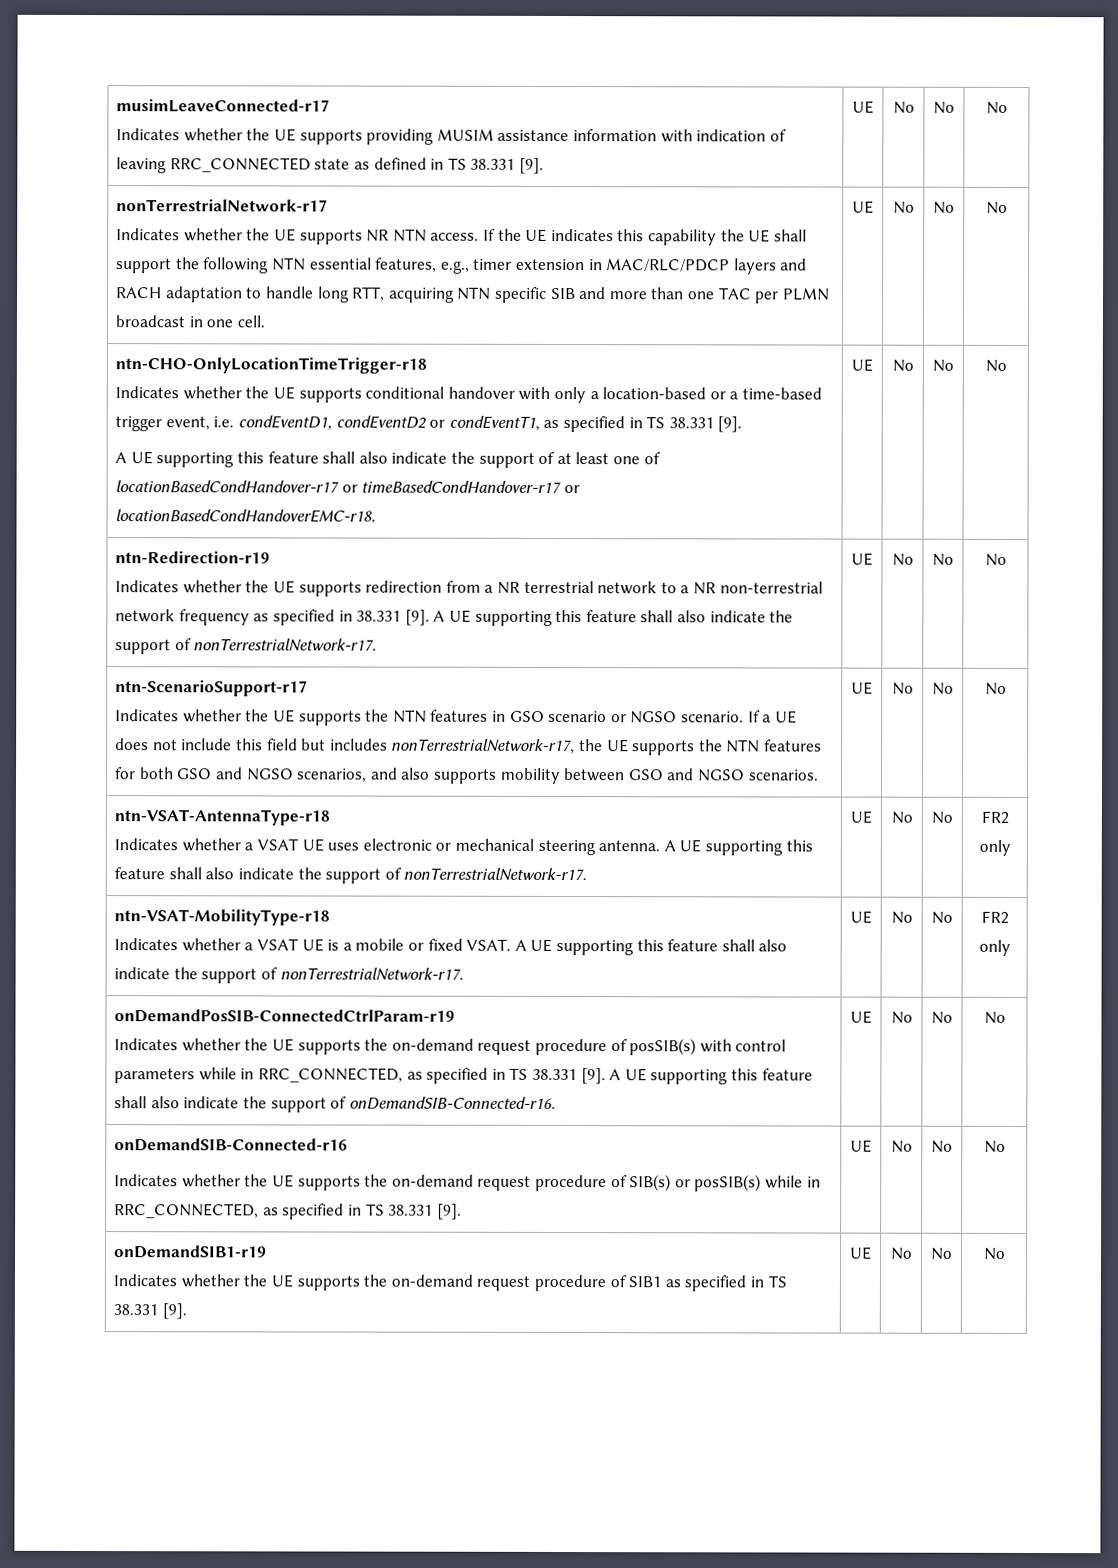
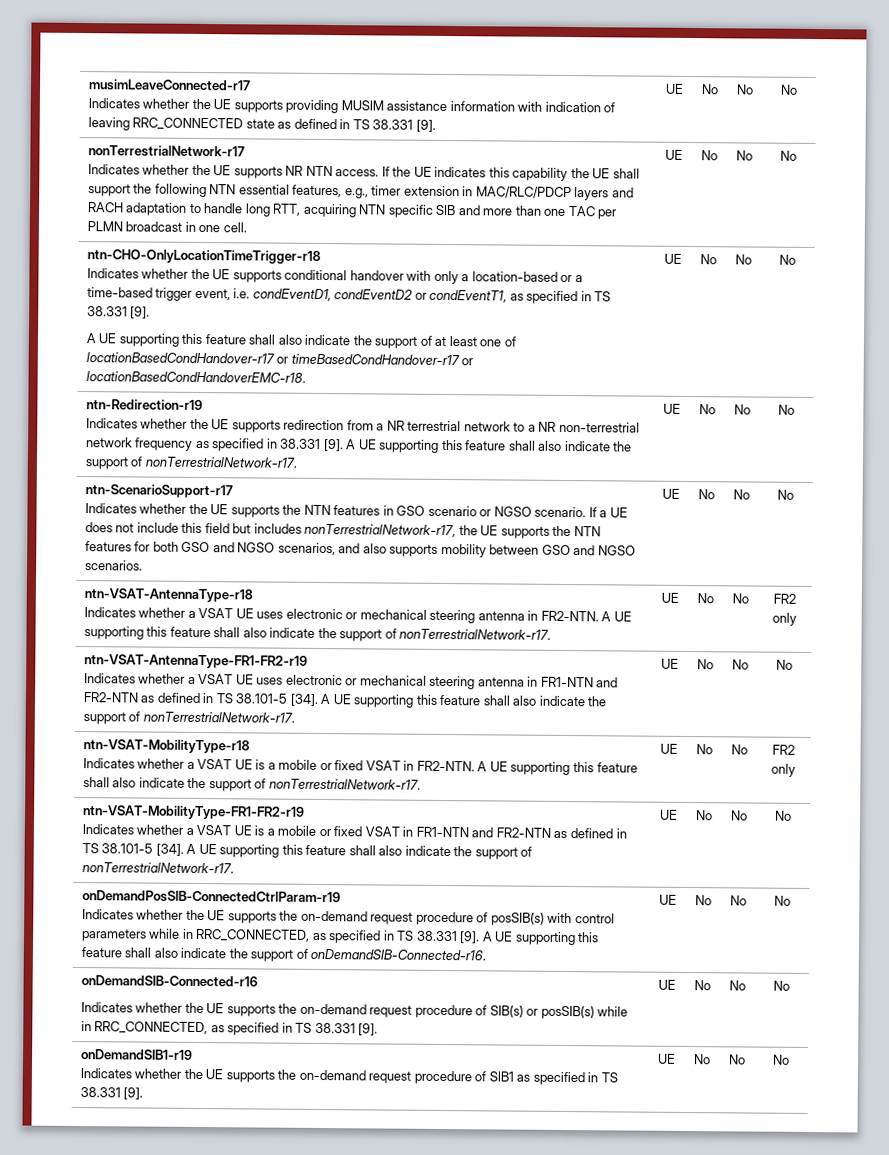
[598,840,661,852] antenna. -> [477,610,599,622] antenna in FR2-NTN.
(1011, 847) none -> [83,654,308,669] [83,673,619,690] [82,692,608,708] [82,711,295,725] [661,658,679,669] [697,659,714,670] [731,659,749,670] [775,659,793,670] // ntn-VSAT-AntennaType-FR1-FR2-r19 // Indicates whether a VSAT UE uses electronic or mechanical steering antenna in FR1-NTN and FR2-NTN as defined in TS 38.101-5 [34]. A UE supporting this feature shall also indicate the support of nonTerrestrialNetwork-r17. | UE | No | No | No
[466,938,512,951] VSAT. -> [365,760,475,772] VSAT in FR2-NTN.
(1011, 947) none -> [82,805,305,820] [81,824,627,839] [81,843,533,860] [81,862,234,874] [660,809,678,820] [696,810,713,821] [730,810,748,821] [774,810,792,821] // ntn-VSAT-MobilityType-FR1-FR2-r19 // Indicates whether a VSAT UE is a mobile or fixed VSAT in FR1-NTN and FR2-NTN as defined in TS 38.101-5 [34]. A UE supporting this feature shall also indicate the support of nonTerrestrialNetwork-r17. | UE | No | No | No

